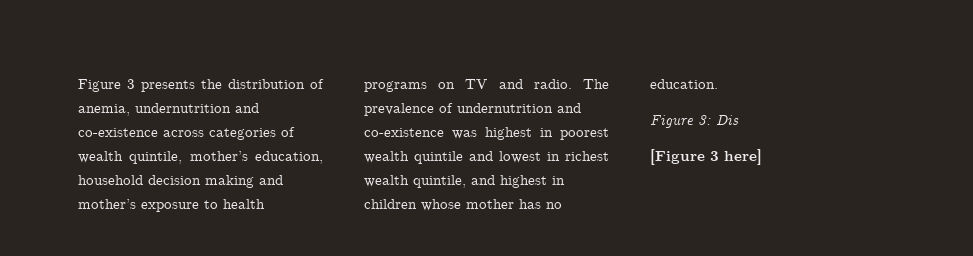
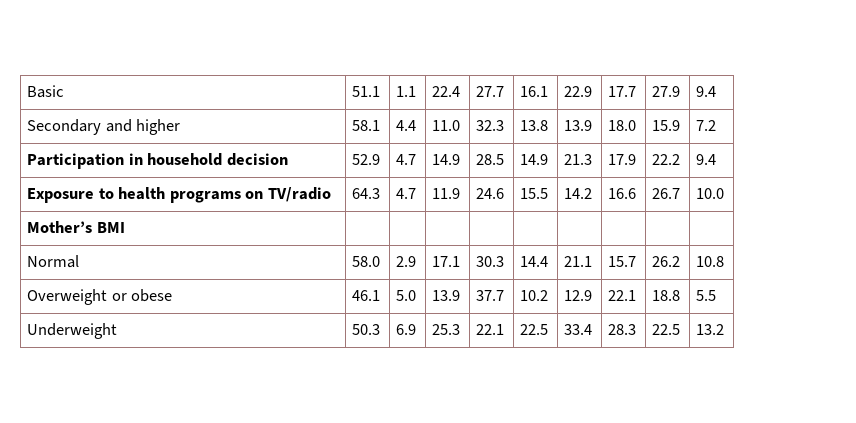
[78,79,324,92] [78,103,259,116] [78,127,295,140] [78,151,323,164] [78,175,283,188] [78,199,265,212] [364,79,609,92] [364,103,581,116] [364,127,609,140] [364,151,609,164] [364,175,565,188] [364,199,562,211] [650,79,718,89] [650,114,739,128] [650,149,762,165] Figure 3 presents the distribution of anemia, undernutrition and co-existence across categories of wealth quintile, mother’s education, household decision making and mother’s exposure to health programs on TV and radio. The prevalence of undernutrition and co-existence was highest in poorest wealth quintile and lowest in richest wealth quintile, and highest in children whose mother has no education. // Figure 3: Dis // [Figure 3 here] -> [27,85,65,98] [352,86,381,97] [396,86,417,97] [432,86,461,97] [476,86,505,97] [520,86,549,97] [564,86,593,97] [608,86,637,97] [652,86,681,97] [696,86,717,97] [27,119,181,135] [352,120,381,131] [396,120,417,131] [432,120,461,131] [476,120,505,131] [520,120,549,131] [564,120,593,131] [608,120,637,131] [652,120,681,131] [696,120,717,131] [27,153,288,169] [352,154,381,165] [396,154,417,165] [432,154,461,165] [476,154,505,165] [520,154,549,165] [564,154,593,165] [608,154,637,165] [652,154,681,165] [696,154,717,165] [27,187,331,203] [352,188,381,199] [396,188,417,199] [432,188,461,199] [476,188,505,199] [520,188,549,199] [564,188,593,199] [608,188,637,199] [652,188,681,199] [696,188,725,199] [27,221,125,233] [27,255,80,268] [352,256,381,267] [396,256,417,267] [432,256,461,267] [476,256,505,267] [520,256,549,267] [564,256,593,267] [608,256,637,267] [652,256,681,267] [696,256,725,267] [27,289,173,305] [352,290,381,301] [396,290,417,301] [432,290,461,301] [476,290,505,301] [520,290,549,301] [564,290,593,301] [608,290,637,301] [652,290,681,301] [696,290,717,301] [27,323,118,339] [352,324,381,335] [396,324,417,335] [432,324,461,335] [476,324,505,335] [520,324,549,335] [564,324,593,335] [608,324,637,335] [652,324,681,335] [696,324,725,335] Basic | 51.1 | 1.1 | 22.4 | 27.7 | 16.1 | 22.9 | 17.7 | 27.9 | 9.4 // Secondary and higher | 58.1 | 4.4 | 11.0 | 32.3 | 13.8 | 13.9 | 18.0 | 15.9 | 7.2 // Participation in household decision | 52.9 | 4.7 | 14.9 | 28.5 | 14.9 | 21.3 | 17.9 | 22.2 | 9.4 // Exposure to health programs on TV/radio | 64.3 | 4.7 | 11.9 | 24.6 | 15.5 | 14.2 | 16.6 | 26.7 | 10.0 // Mother’s BMI | | | | | | | | | // Normal | 58.0 | 2.9 | 17.1 | 30.3 | 14.4 | 21.1 | 15.7 | 26.2 | 10.8 // Overweight or obese | 46.1 | 5.0 | 13.9 | 37.7 | 10.2 | 12.9 | 22.1 | 18.8 | 5.5 // Underweight | 50.3 | 6.9 | 25.3 | 22.1 | 22.5 | 33.4 | 28.3 | 22.5 | 13.2

